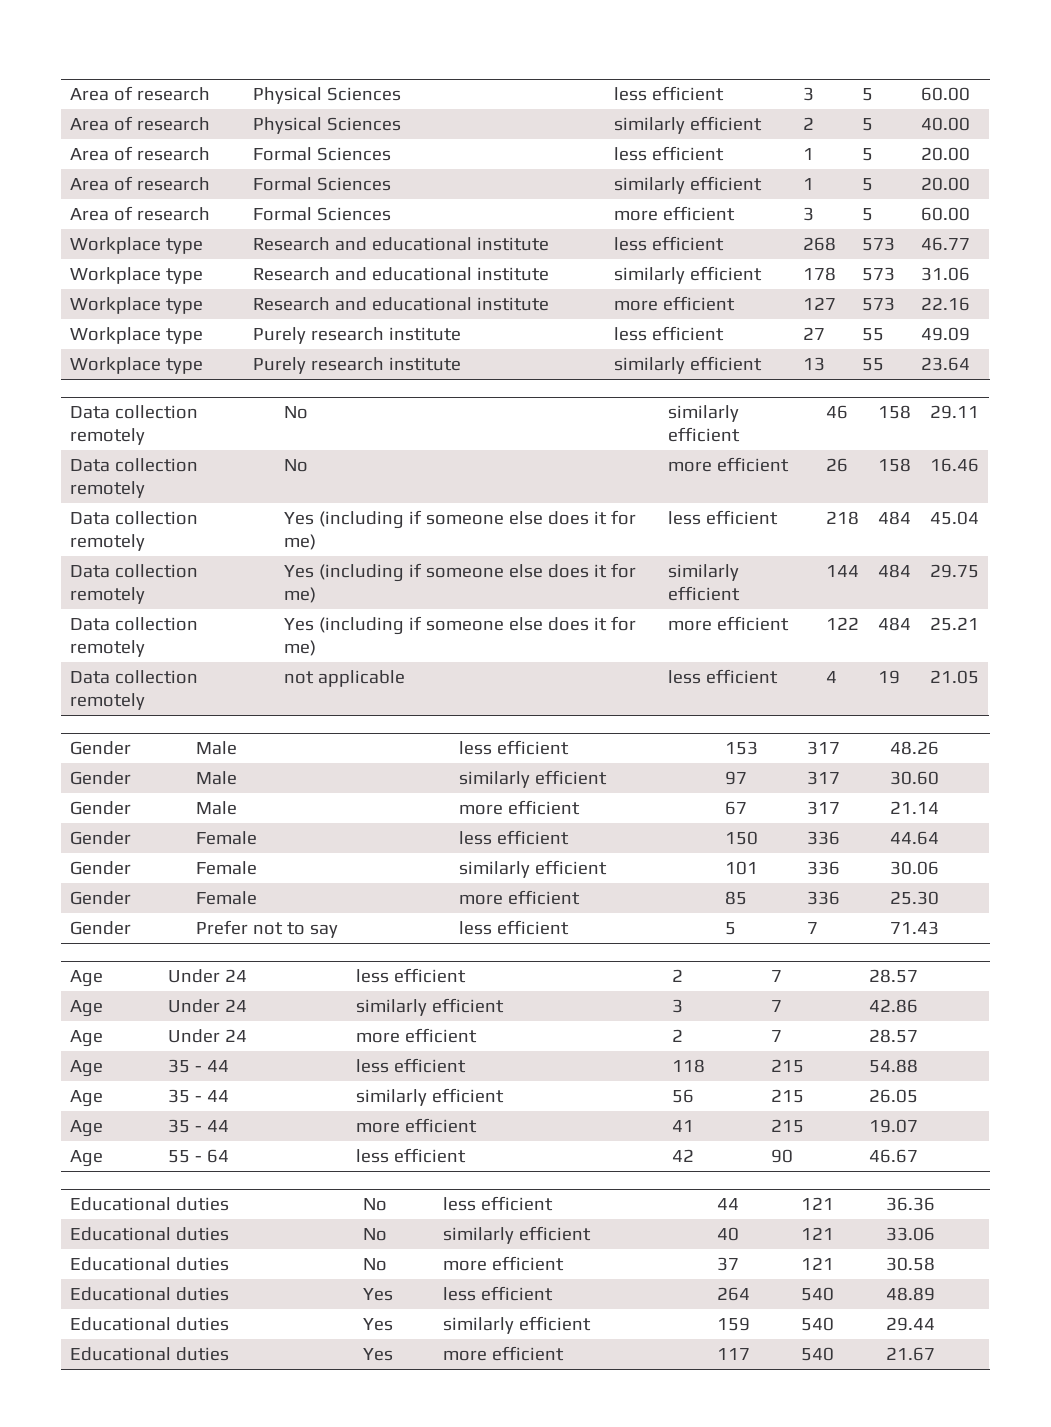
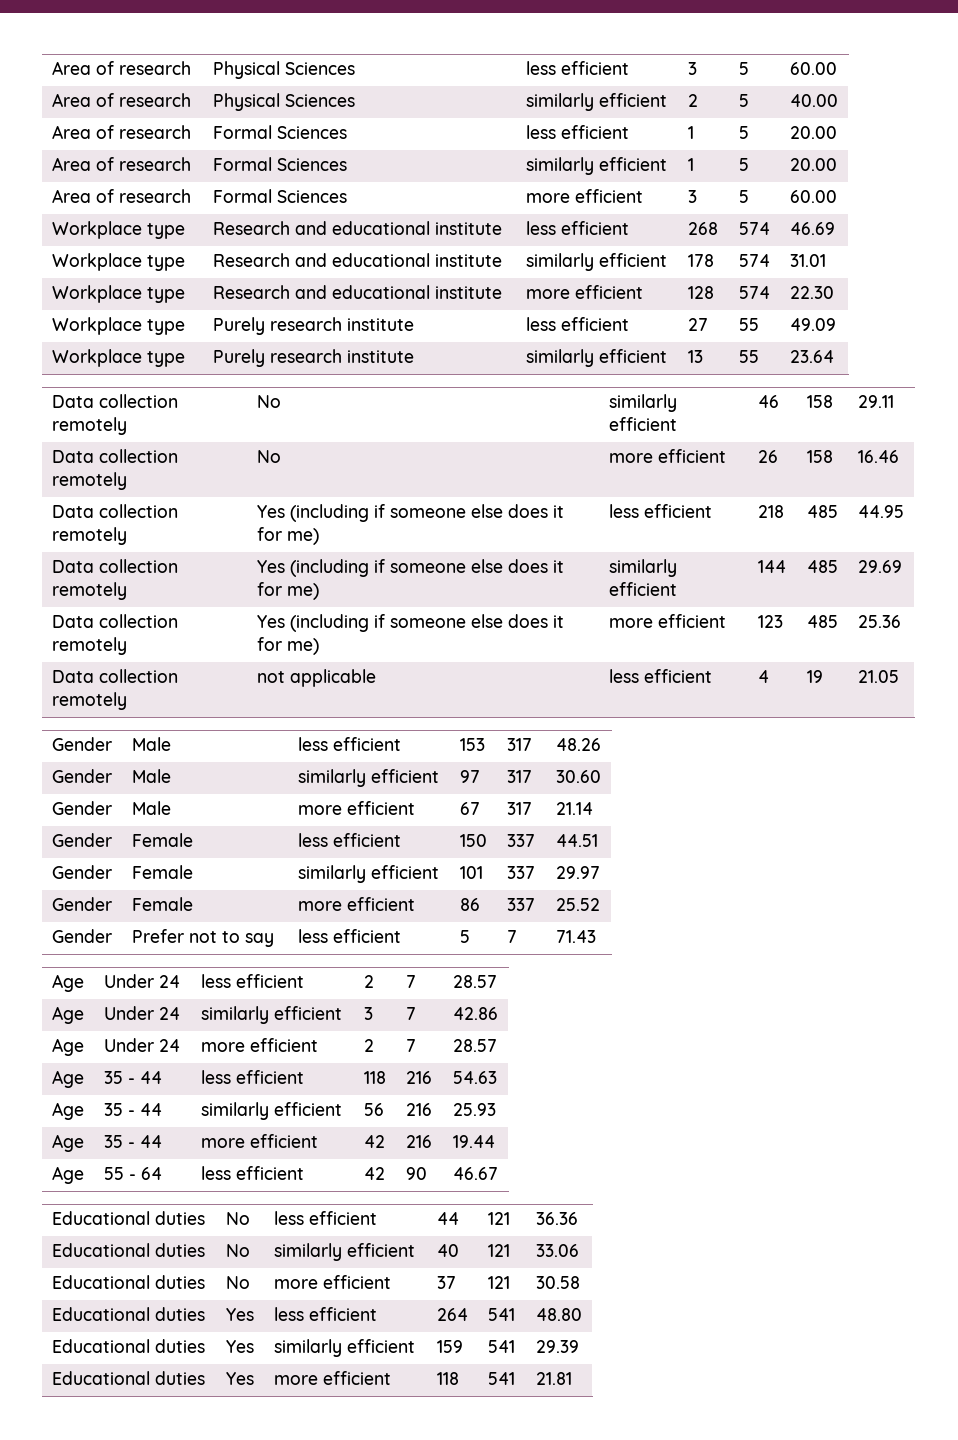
[861,237,895,251] [920,237,970,251] 573 | 46.77 -> [738,222,770,235] [789,222,835,235] 574 | 46.69
[861,267,895,281] [920,267,970,281] 573 | 31.06 -> [738,254,770,267] [789,254,826,267] 574 | 31.01
[802,297,836,310] [861,297,895,311] [920,297,970,311] 127 | 573 | 22.16 -> [687,286,714,299] [738,286,770,299] [789,286,834,299] 128 | 574 | 22.30
[877,511,911,525] [929,511,979,525] 484 | 45.04 -> [806,505,838,518] [857,505,904,518] 485 | 44.95
[877,564,911,578] [929,564,979,578] 484 | 29.75 -> [806,560,838,573] [857,560,902,573] 485 | 29.69
[825,617,859,630] [877,617,911,631] [929,617,979,631] 122 | 484 | 25.21 -> [757,615,783,628] [806,615,838,628] [857,615,901,628] 123 | 485 | 25.36
[806,831,840,845] [889,831,939,845] 336 | 44.64 -> [506,834,535,847] [555,834,598,847] 337 | 44.51
[806,861,840,875] [889,861,939,875] 336 | 30.06 -> [506,866,535,879] [555,866,600,879] 337 | 29.97
[724,891,747,905] [806,891,840,905] [889,891,939,905] 85 | 336 | 25.30 -> [459,898,480,911] [506,898,535,911] [555,898,600,911] 86 | 337 | 25.52
[770,1059,804,1073] [868,1059,918,1073] 215 | 54.88 -> [405,1071,432,1084] [452,1071,497,1084] 216 | 54.63
[770,1089,804,1103] [868,1089,918,1103] 215 | 26.05 -> [405,1103,432,1116] [452,1103,496,1116] 216 | 25.93
[671,1120,694,1132] [770,1119,804,1133] [868,1119,918,1133] 41 | 215 | 19.07 -> [363,1135,385,1148] [405,1135,432,1148] [452,1135,495,1148] 42 | 216 | 19.44
[800,1287,834,1301] [885,1287,935,1301] 540 | 48.89 -> [487,1308,515,1321] [535,1308,582,1321] 541 | 48.80
[800,1317,834,1331] [885,1317,935,1331] 540 | 29.44 -> [487,1340,515,1353] [535,1340,579,1353] 541 | 29.39
[716,1348,750,1360] [800,1347,834,1361] [885,1347,935,1361] 117 | 540 | 21.67 -> [436,1372,459,1385] [487,1372,515,1385] [535,1372,572,1385] 118 | 541 | 21.81

